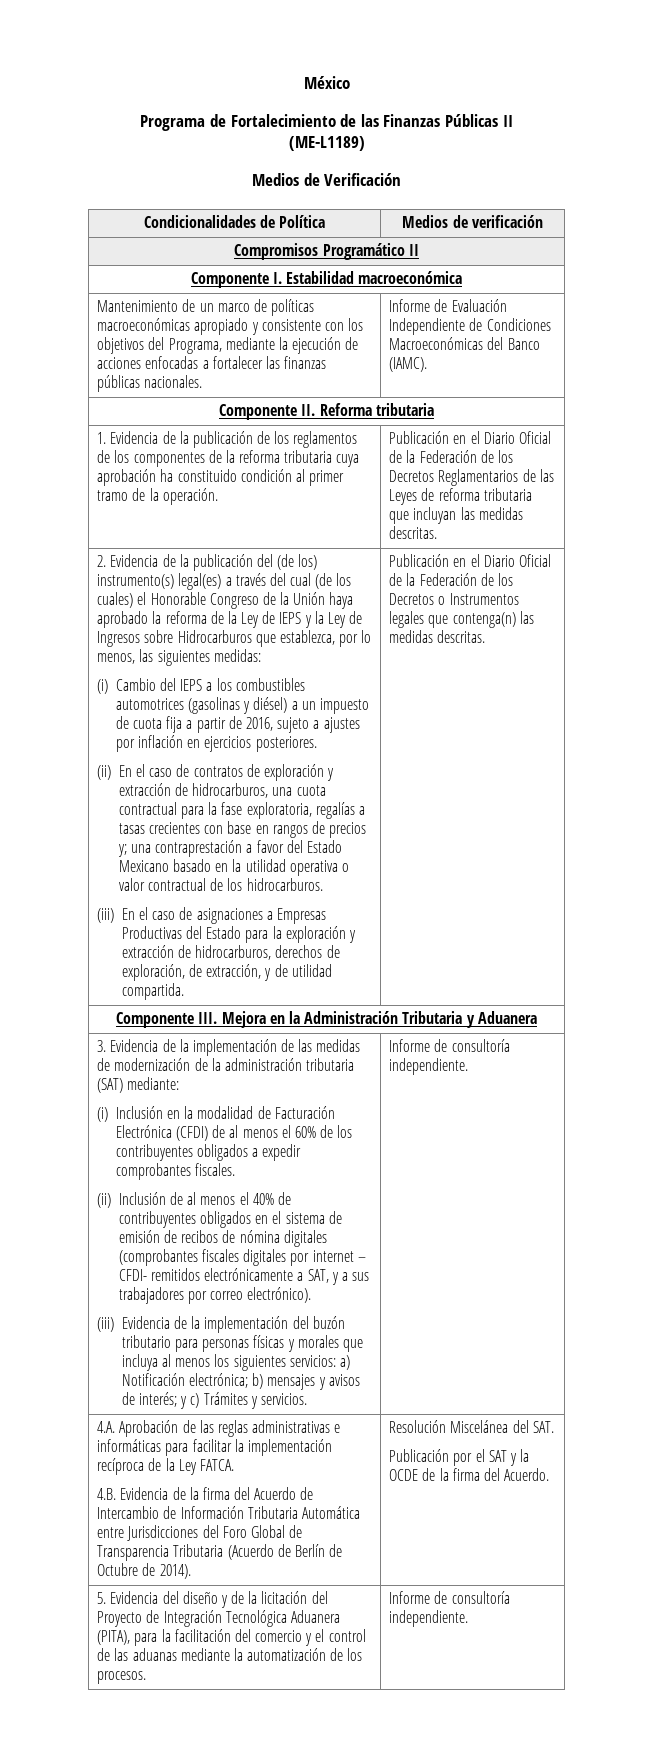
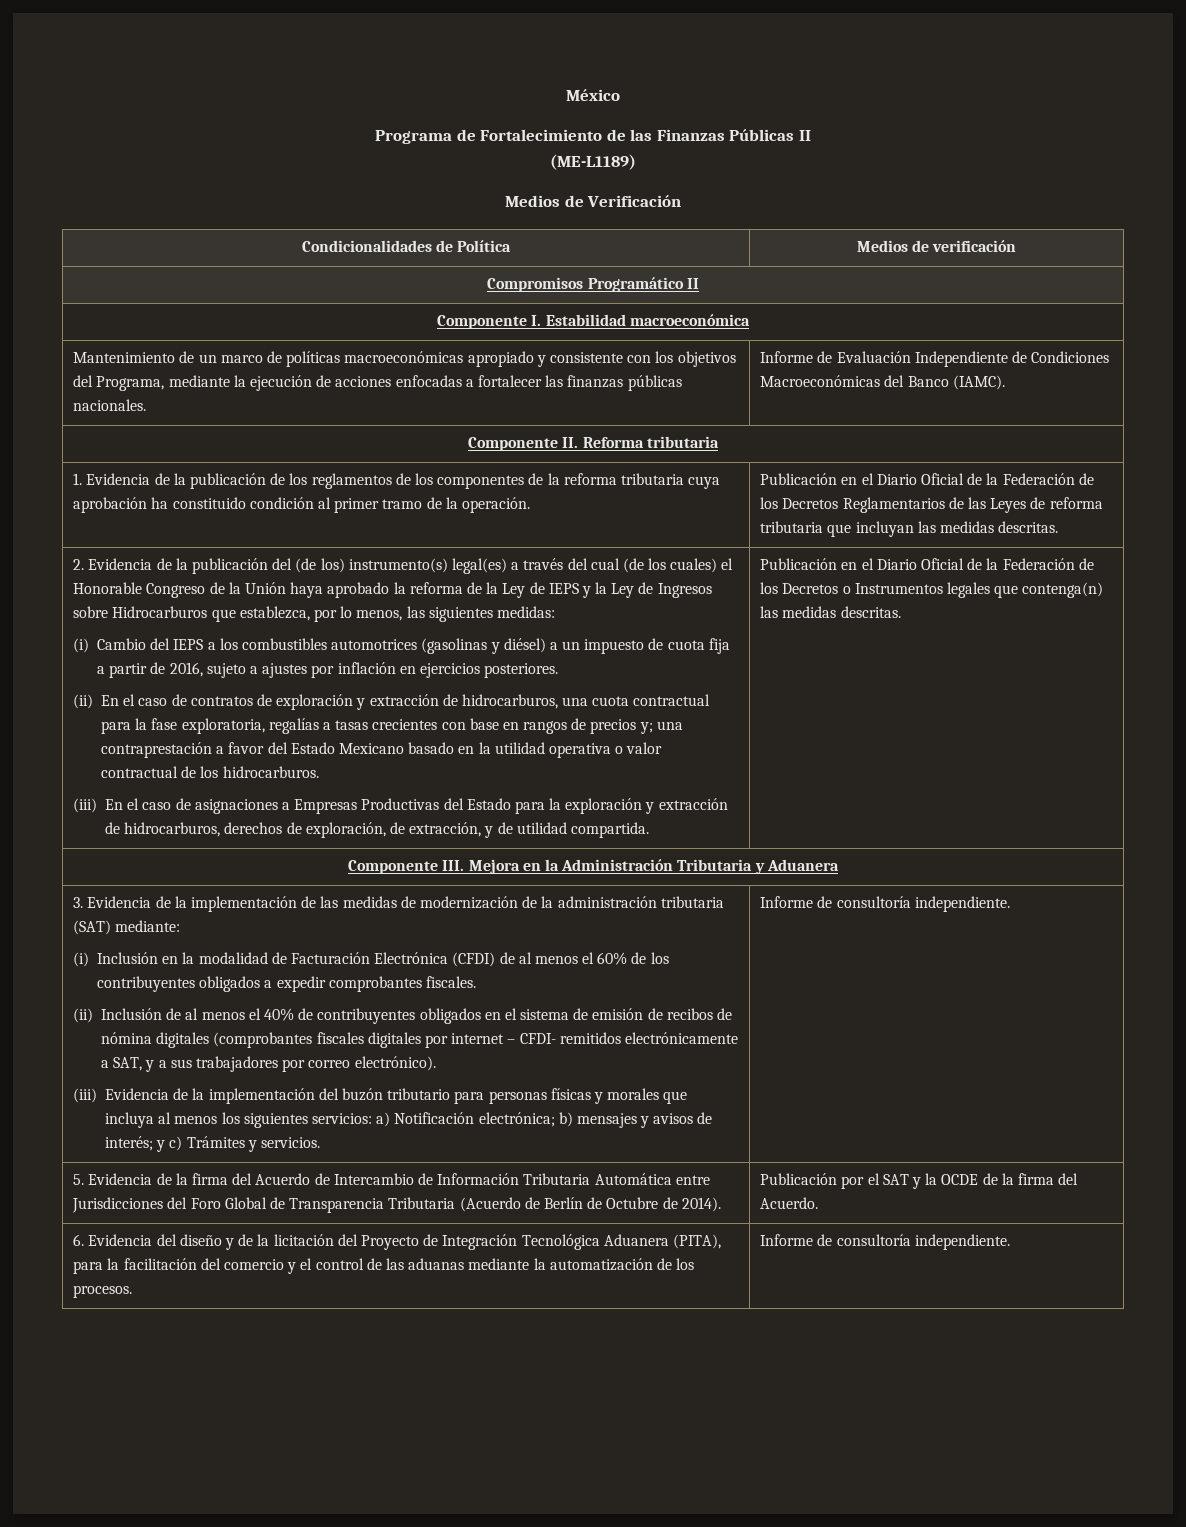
[97,1420,341,1437] [97,1439,332,1456] [97,1458,234,1475] [97,1488,117,1500] 4.A. Aprobación de las reglas administrativas e informáticas para facilitar la implementación recíproca de la Ley FATCA. // 4.B. -> [73,1174,85,1185] 5.
[389,1420,554,1433] Resolución Miscelánea del SAT. // -> (721, 1204) none
[97,1592,107,1604] 5. -> [73,1234,85,1246] 6.

